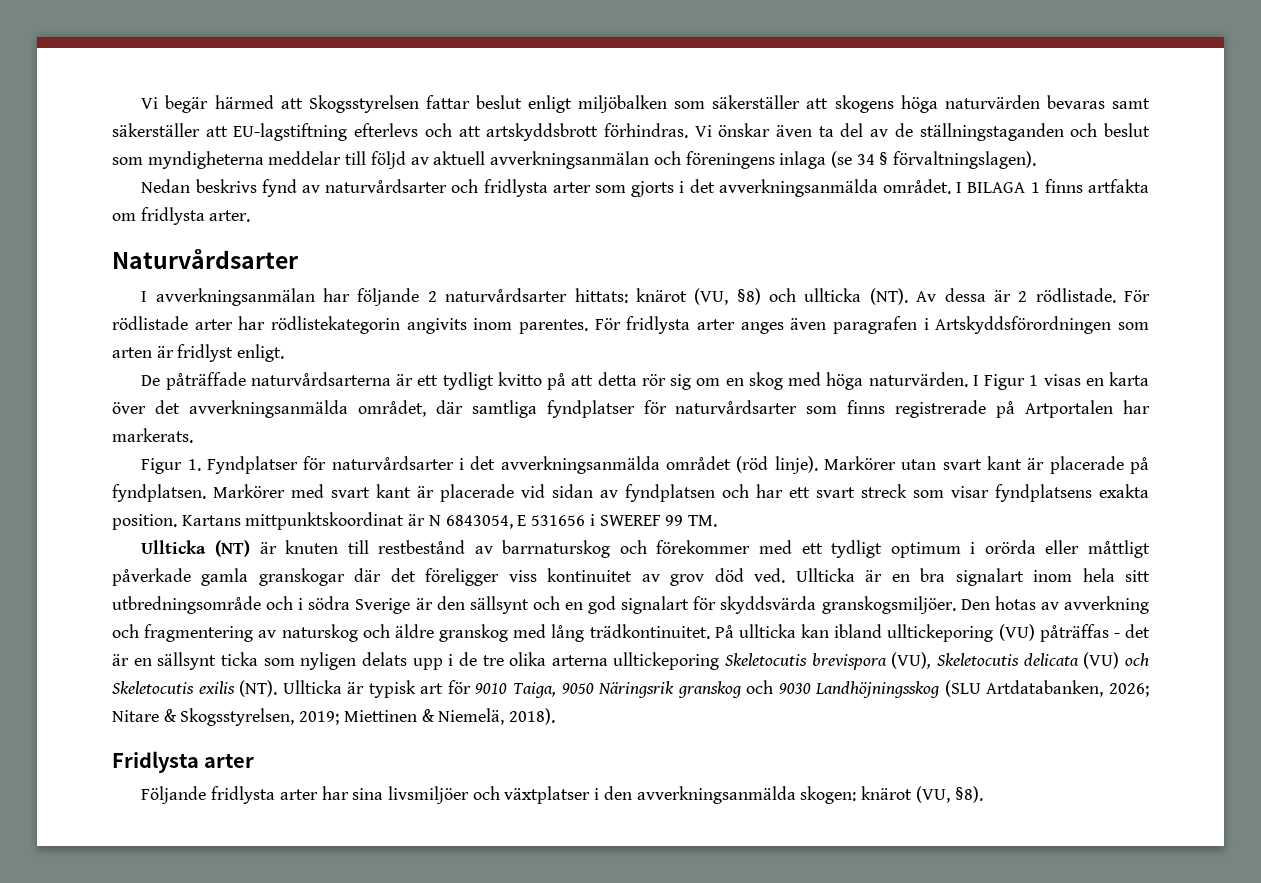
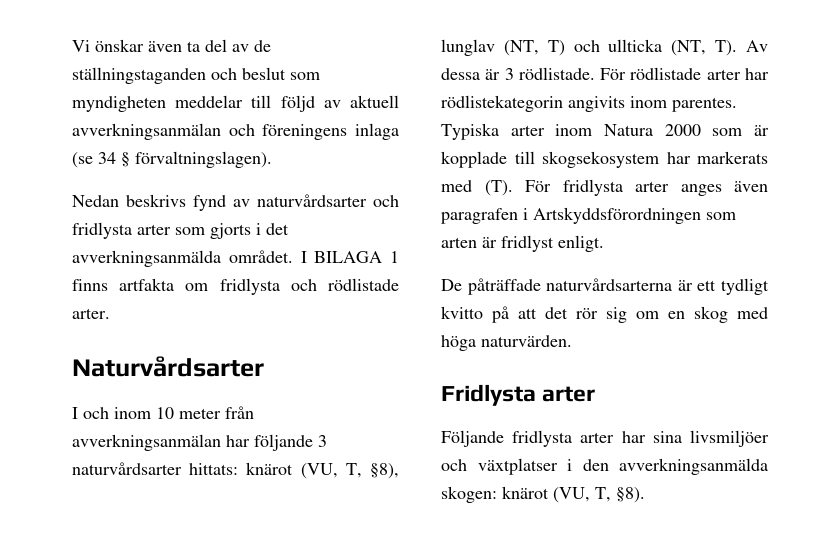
[141,95,1151,113] [112,123,712,141] Vi begär härmed att Skogsstyrelsen fattar beslut enligt miljöbalken som säkerställer att skogens höga naturvärden bevaras samt säkerställer att EU-lagstiftning efterlevs och att artskyddsbrott förhindras. Vi -> [72,40,90,52] Vi
[147,151,264,169] myndigheterna -> [72,96,166,112] myndigheten
(205, 216) none -> [290,278,399,291] och rödlistade
(148, 296) none -> [83,406,254,419] och inom 10 meter från
[427,291,437,302] 2 -> [318,435,327,447] 3
[736,288,908,305] §8) och ullticka (NT). -> [345,463,399,479] [441,39,738,56] T, §8), lunglav (NT, T) och ullticka (NT, T).
[1018,291,1028,302] 2 -> [504,68,514,80] 3
(588, 326) none -> [441,123,769,140] [441,151,768,168] [441,180,513,196] Typiska arter inom Natura 2000 som är kopplade till skogsekosystem har markerats med (T).
[597,372,637,386] detta -> [545,307,568,319] det
[972,372,1149,390] [112,400,1151,418] [112,428,193,443] [141,456,1149,474] [112,484,1149,502] [112,512,717,530] [141,540,1150,558] [112,568,1151,586] [112,596,1149,614] [112,624,1150,642] [112,652,1149,670] [112,680,1149,698] [112,708,556,726] I Figur 1 visas en karta över det avverkningsanmälda området, där samtliga fyndplatser för naturvårdsarter som finns registrerade på Artportalen har markerats. // Figur 1. Fyndplatser för naturvårdsarter i det avverkningsanmälda området (röd linje). Markörer utan svart kant är placerade på fyndplatsen. Markörer med svart kant är placerade vid sidan av fyndplatsen och har ett svart streck som visar fyndplatsens exakta position. Kartans mittpunktskoordinat är N 6843054, E 531656 i SWEREF 99 TM. // Ullticka (NT) är knuten till restbestånd av barrnaturskog och förekommer med ett tydligt optimum i orörda eller måttligt påverkade gamla granskogar där det föreligger viss kontinuitet av grov död ved. Ullticka är en bra signalart inom hela sitt utbredningsområde och i södra Sverige är den sällsynt och en god signalart för skyddsvärda granskogsmiljöer. Den hotas av avverkning och fragmentering av naturskog och äldre granskog med lång trädkontinuitet. På ullticka kan ibland ulltickeporing (VU) påträffas - det är en sällsynt ticka som nyligen delats upp i de tre olika arterna ulltickeporing Skeletocutis brevispora (VU), Skeletocutis delicata (VU) och Skeletocutis exilis (NT). Ullticka är typisk art för 9010 Taiga, 9050 Näringsrik granskog och 9030 Landhöjningsskog (SLU Artdatabanken, 2026; Nitare & Skogsstyrelsen, 2019; Miettinen & Niemelä, 2018). -> (572, 341) none
(950, 794) none -> [595,487,611,502] T,

